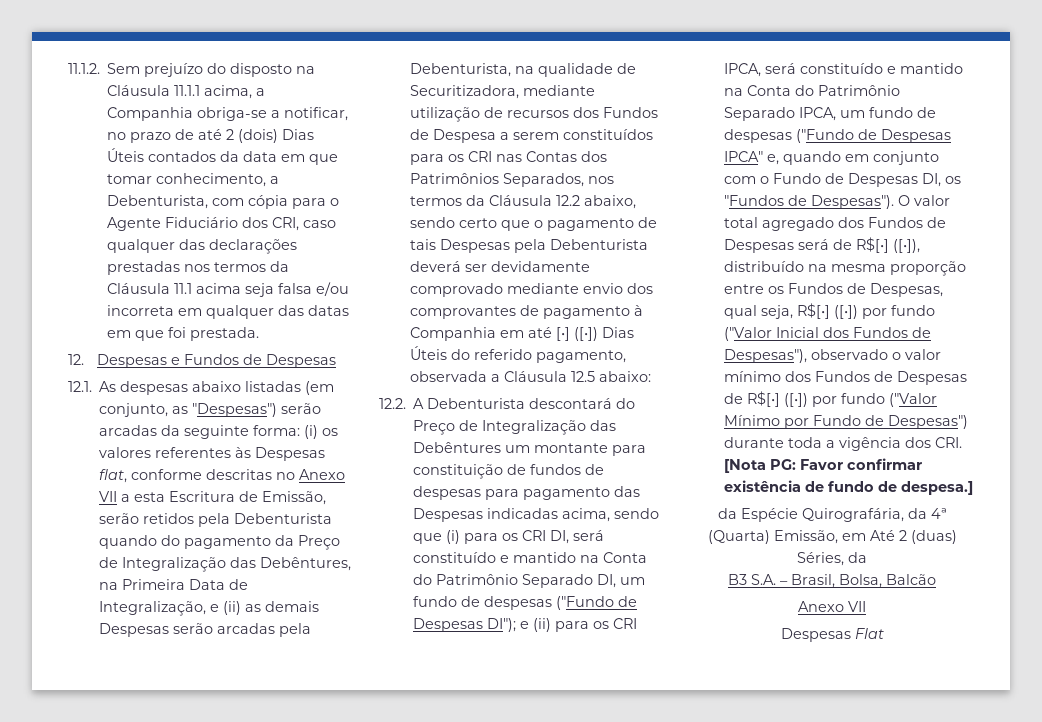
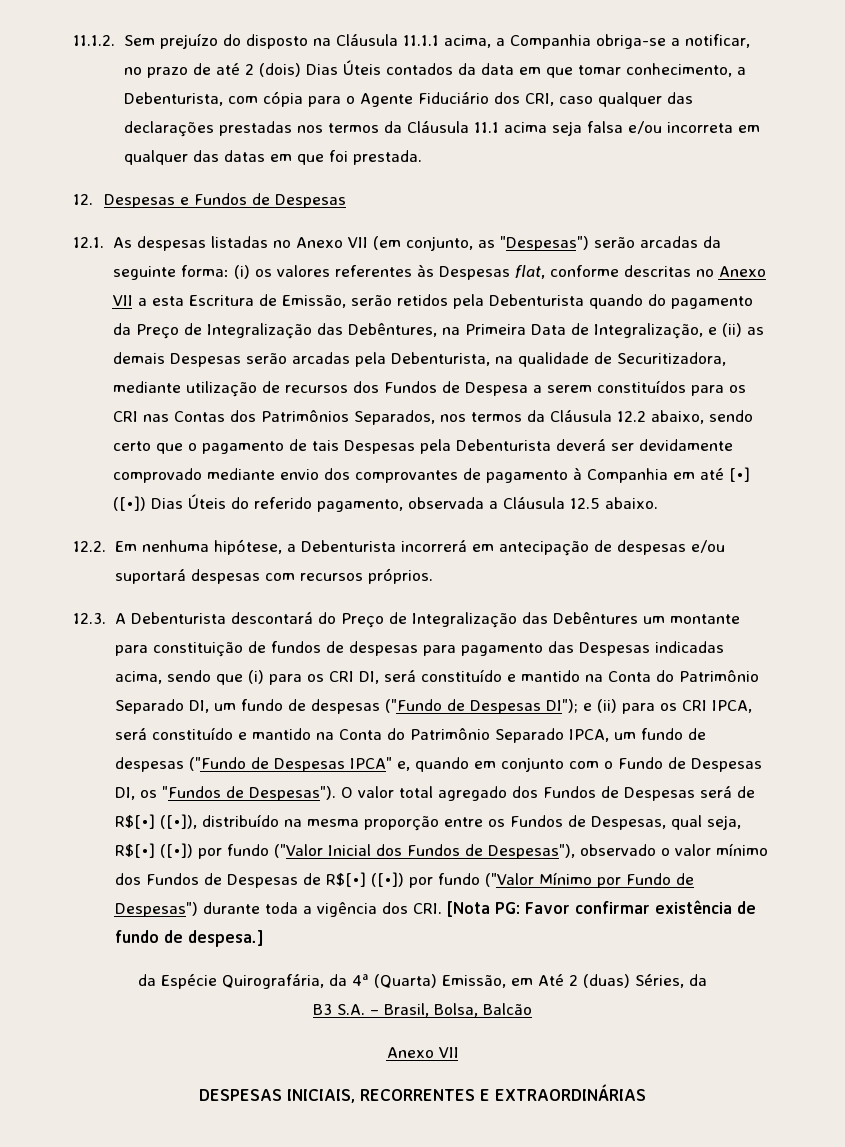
[192,381,302,392] abaixo listadas -> [210,236,368,248] listadas no Anexo VII
[599,371,652,382] [379,398,406,409] abaixo: // 12.2. -> [604,497,658,509] [73,539,725,556] [114,568,433,584] [73,613,106,624] abaixo. // 12.2. Em nenhuma hipótese, a Debenturista incorrerá em antecipação de despesas e/ou suportará despesas com recursos próprios. // 12.3.
[780,628,884,642] Despesas Flat -> [199,1084,646,1103] DESPESAS INICIAIS, RECORRENTES E EXTRAORDINÁRIAS

